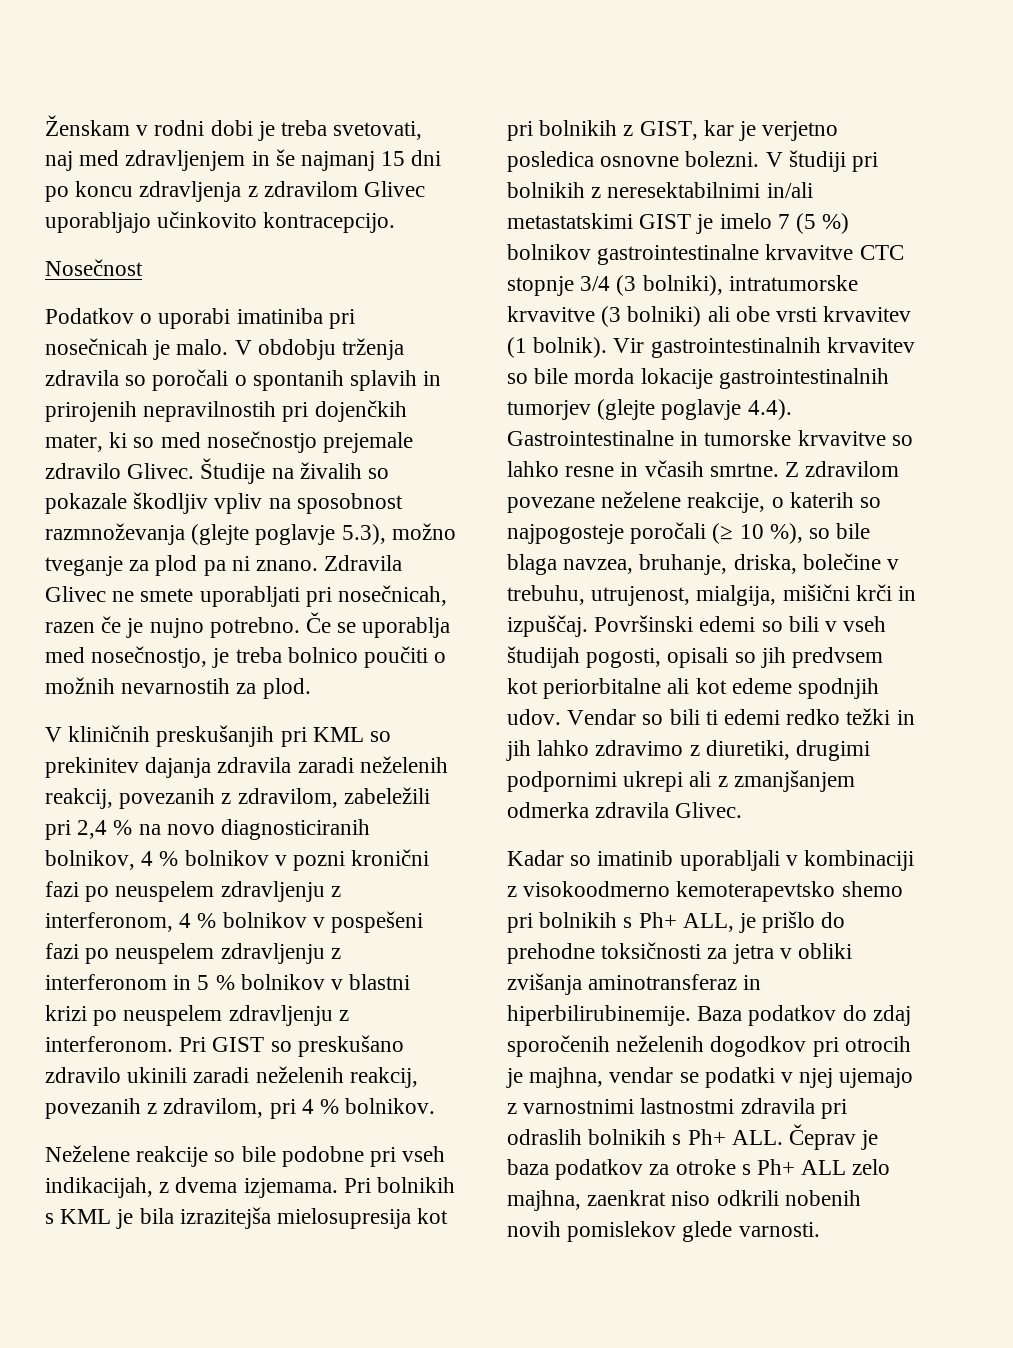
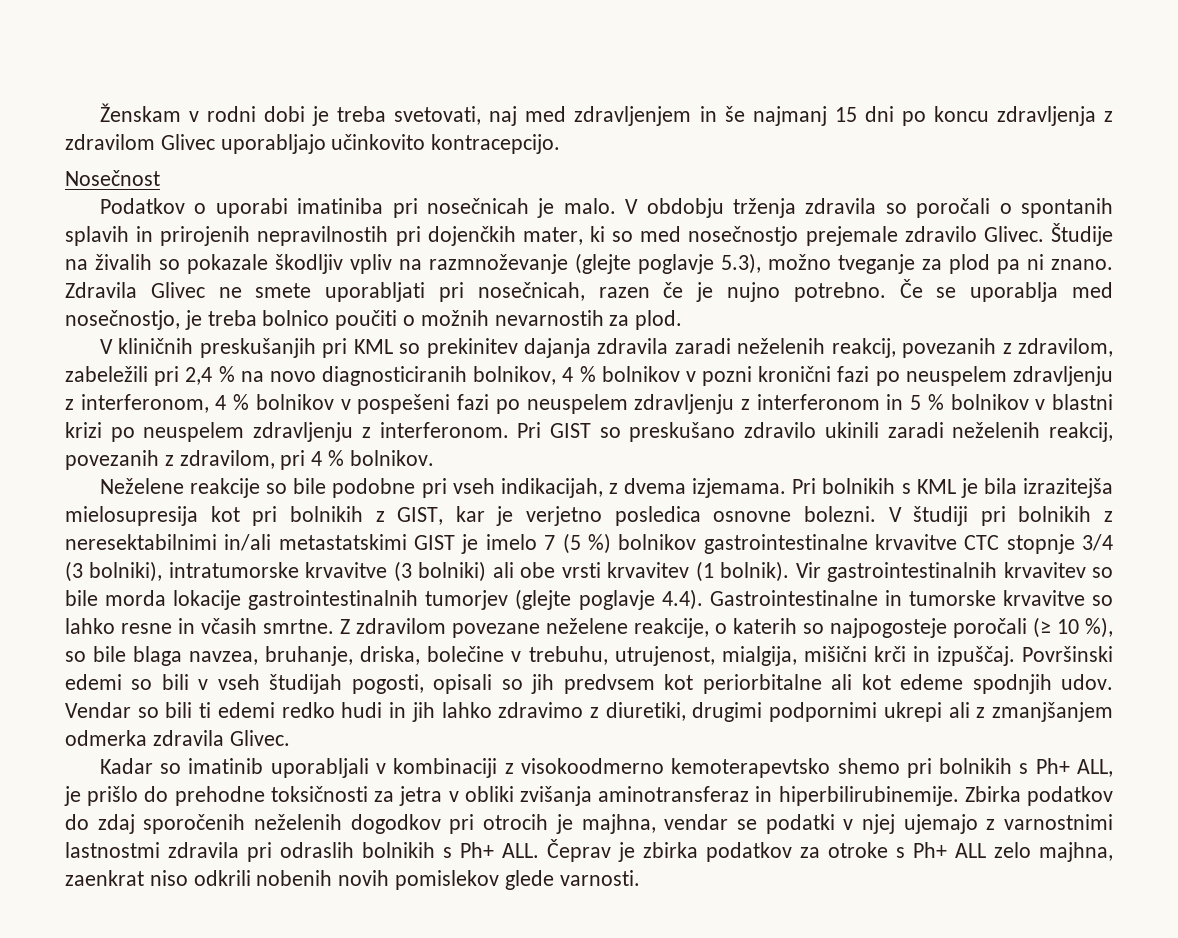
[296,493,403,514] [45,523,185,545] sposobnost razmnoževanja -> [429,254,568,274] razmnoževanje
[846,708,891,725] težki -> [341,702,383,718] hudi
[697,1006,743,1021] Baza -> [964,786,1021,802] Zbirka
[507,1159,549,1175] baza -> [643,842,698,858] zbirka

